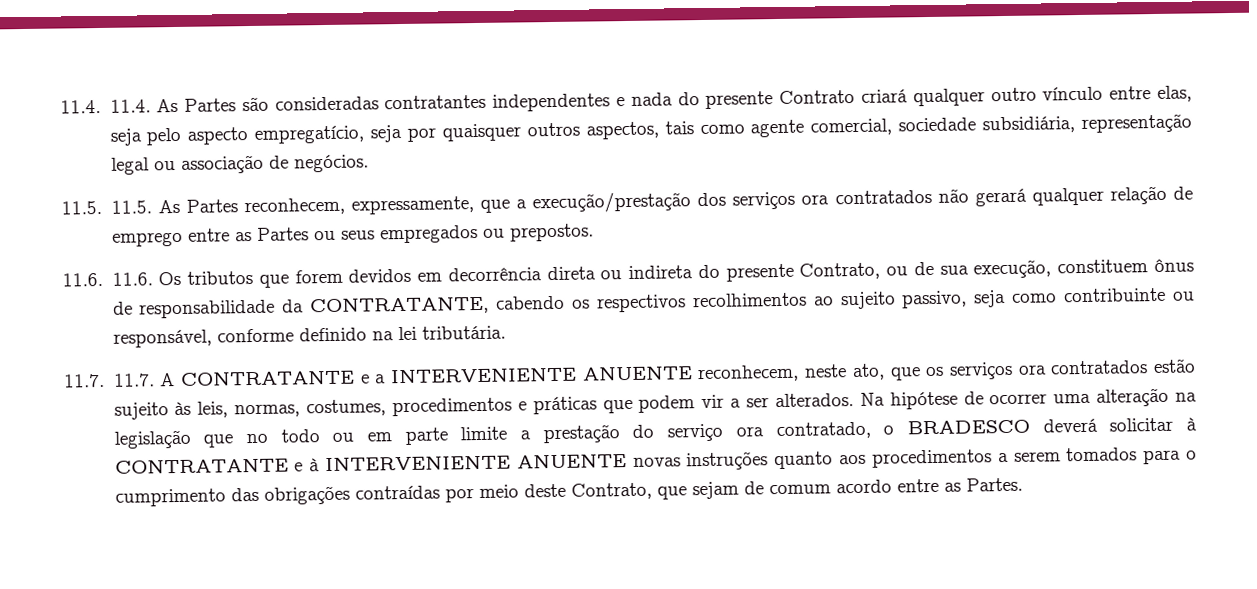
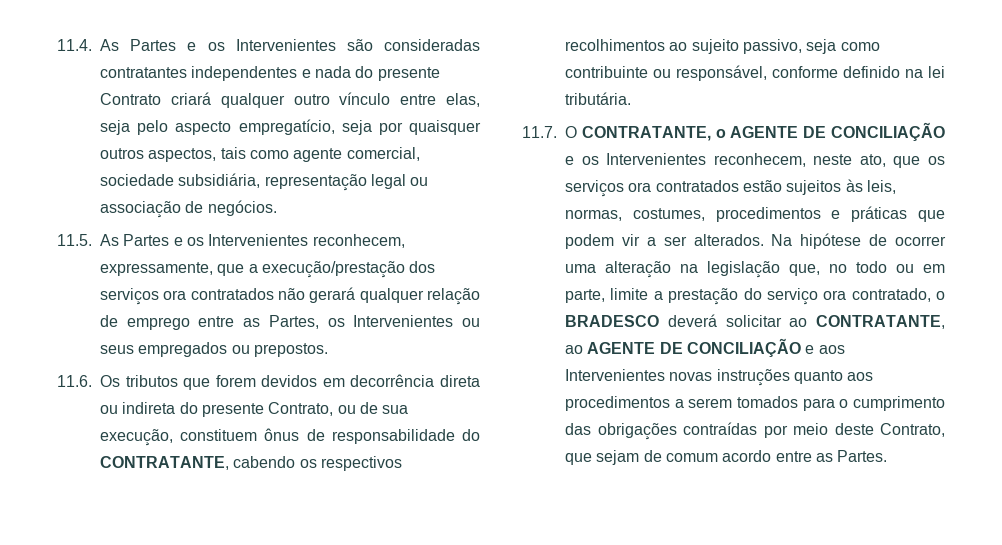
[60,98,237,114] 11.4. 11.4. As Partes -> [57,39,336,51] 11.4. As Partes e os Intervenientes
[110,199,238,214] 11.5. As Partes -> [100,234,309,246] As Partes e os Intervenientes
[256,227,309,241] Partes -> [268,315,454,329] Partes, os Intervenientes
[111,272,153,286] 11.6. -> (92, 381) none
[282,299,305,313] da -> [462,429,480,441] do
[113,366,693,387] 11.7. A CONTRATANTE e a INTERVENIENTE ANUENTE -> [565,122,945,141] [565,153,707,165] O CONTRATANTE, o AGENTE DE CONCILIAÇÃO e os Intervenientes
[113,402,169,420] sujeito -> [786,180,842,195] sujeitos
[203,434,234,448] que -> [789,264,820,276] que,
[404,427,448,445] parte -> [565,289,605,303] parte,
[1186,417,1197,431] [114,454,627,474] à CONTRATANTE e à INTERVENIENTE ANUENTE -> [789,315,945,329] [565,338,845,357] [565,369,665,381] ao CONTRATANTE, ao AGENTE DE CONCILIAÇÃO e aos Intervenientes

